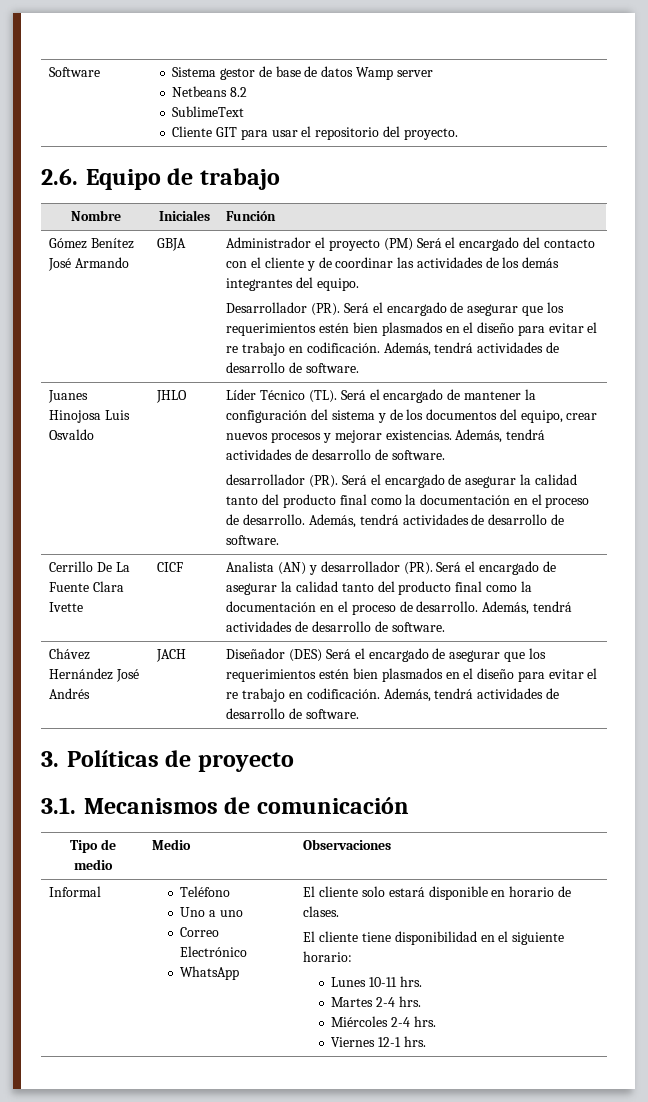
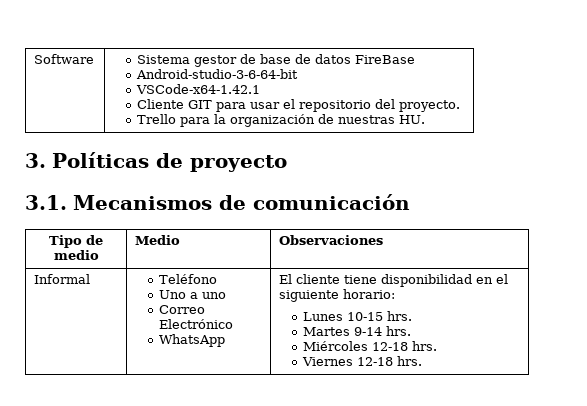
[355,67,433,80] [172,86,248,97] [172,106,245,117] Wamp server // Netbeans 8.2 // SublimeText -> [354,55,415,64] [135,69,298,79] [135,84,260,94] FireBase // Android-studio-3-6-64-bit // VSCode-x64-1.42.1
[41,168,280,190] [70,210,121,221] [158,210,210,221] [226,211,277,221] [49,238,135,249] [48,257,130,271] [157,238,187,251] [226,237,595,251] [226,257,560,271] [226,277,360,291] [226,302,564,316] [226,322,598,336] [226,342,559,356] [226,362,360,373] [48,390,89,403] [49,410,131,423] [49,429,95,440] [156,390,188,403] [226,389,536,403] [226,409,598,423] [226,429,546,443] [226,449,445,460] [226,474,577,488] [226,494,590,508] [226,514,564,528] [226,535,280,545] [49,561,131,572] [49,581,125,592] [49,602,84,612] [157,562,184,572] [226,561,556,575] [226,581,532,595] [226,601,572,615] [226,621,445,632] [49,648,91,660] [49,668,140,682] [49,688,91,699] [156,649,187,662] [226,648,546,662] [226,668,598,682] [226,688,559,702] [226,708,360,719] // 2.6. Equipo de trabajo // Nombre | Iniciales | Función // Gómez Benítez José Armando | GBJA | Administrador el proyecto (PM) Será el encargado del contacto con el cliente y de coordinar las actividades de los demás integrantes del equipo. // Desarrollador (PR). Será el encargado de asegurar que los requerimientos estén bien plasmados en el diseño para evitar el re trabajo en codificación. Además, tendrá actividades de desarrollo de software. // Juanes Hinojosa Luis Osvaldo | JHLO | Líder Técnico (TL). Será el encargado de mantener la configuración del sistema y de los documentos del equipo, crear nuevos procesos y mejorar existencias. Además, tendrá actividades de desarrollo de software. // desarrollador (PR). Será el encargado de asegurar la calidad tanto del producto final como la documentación en el proceso de desarrollo. Además, tendrá actividades de desarrollo de software. // Cerrillo De La Fuente Clara Ivette | CICF | Analista (AN) y desarrollador (PR). Será el encargado de asegurar la calidad tanto del producto final como la documentación en el proceso de desarrollo. Además, tendrá actividades de desarrollo de software. // Chávez Hernández José Andrés | JACH | Diseñador (DES) Será el encargado de asegurar que los requerimientos estén bien plasmados en el diseño para evitar el re trabajo en codificación. Además, tendrá actividades de desarrollo de software. -> [136,114,425,127] // Trello para la organización de nuestras HU.
[362,886,571,900] [303,906,340,917] [303,931,359,942] solo estará disponible en horario de clases. // El cliente -> (341, 279) none
[369,977,398,987] 10-11 -> [346,312,383,321] 10-15
[376,997,396,1007] 2-4 -> [353,327,382,336] 9-14
[391,1017,411,1027] 2-4 -> [371,342,408,351] 12-18
[378,1037,402,1047] 12-1 -> [356,357,393,366] 12-18

